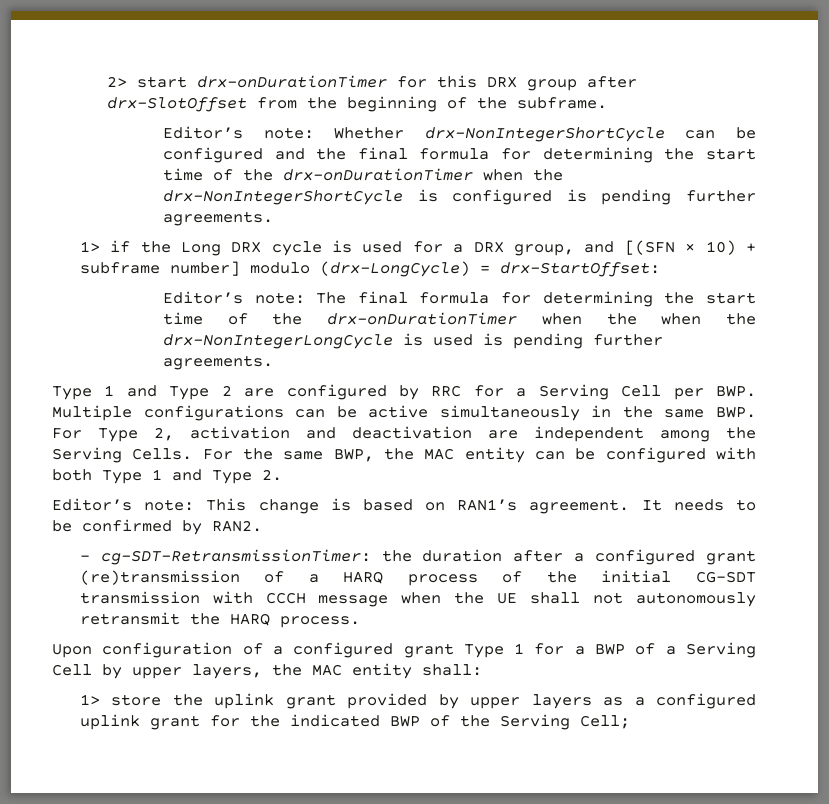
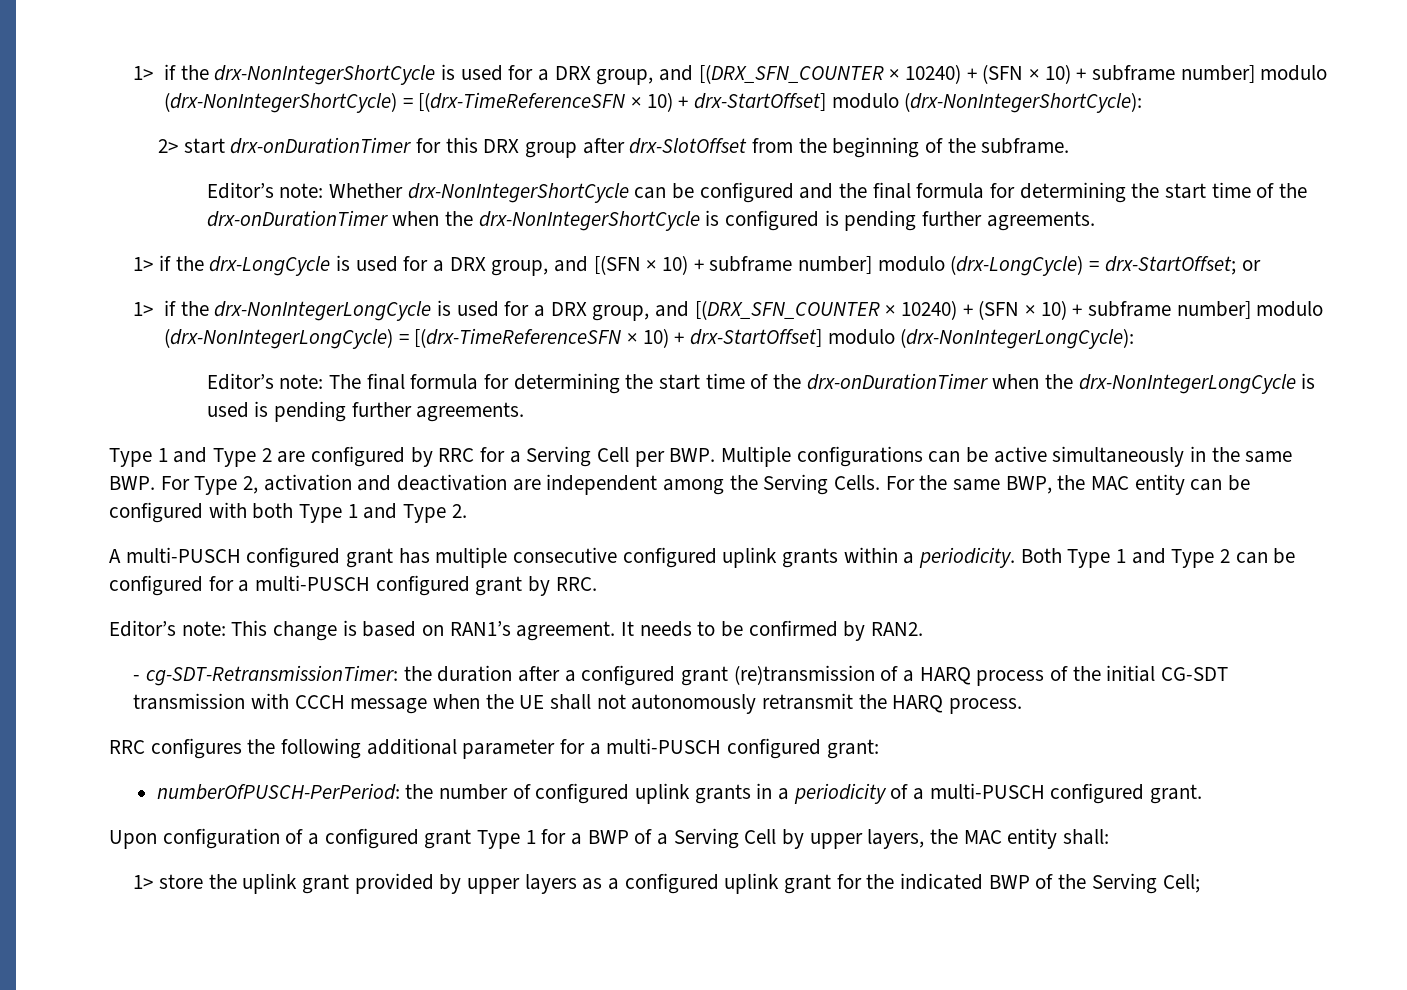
(107, 81) none -> [133,64,1328,85] [163,92,1143,113] 1> if the drx-NonIntegerShortCycle is used for a DRX group, and [(DRX_SFN_COUNTER × 10240) + (SFN × 10) + subframe number] modulo (drx-NonIntegerShortCycle) = [(drx-TimeReferenceSFN × 10) + drx-StartOffset] modulo (drx-NonIntegerShortCycle): //
[180,241,322,256] Long DRX cycle -> [209,256,331,276] drx-LongCycle
[499,262,660,277] drx-StartOffset: -> [1104,256,1261,275] [133,300,1324,321] [163,328,1135,349] drx-StartOffset; or // 1> if the drx-NonIntegerLongCycle is used for a DRX group, and [(DRX_SFN_COUNTER × 10240) + (SFN × 10) + subframe number] modulo (drx-NonIntegerLongCycle) = [(drx-TimeReferenceSFN × 10) + drx-StartOffset] modulo (drx-NonIntegerLongCycle):
[661,313,757,325] when the -> (1074, 381) none
(282, 475) none -> [109,547,1296,568] [109,575,597,596] // A multi-PUSCH configured grant has multiple consecutive configured uplink grants within a periodicity. Both Type 1 and Type 2 can be configured for a multi-PUSCH configured grant by RRC.
(360, 622) none -> [109,738,879,759] [156,783,1202,804] // RRC configures the following additional parameter for a multi-PUSCH configured grant: // numberOfPUSCH-PerPeriod: the number of configured uplink grants in a periodicity of a multi-PUSCH configured grant.

